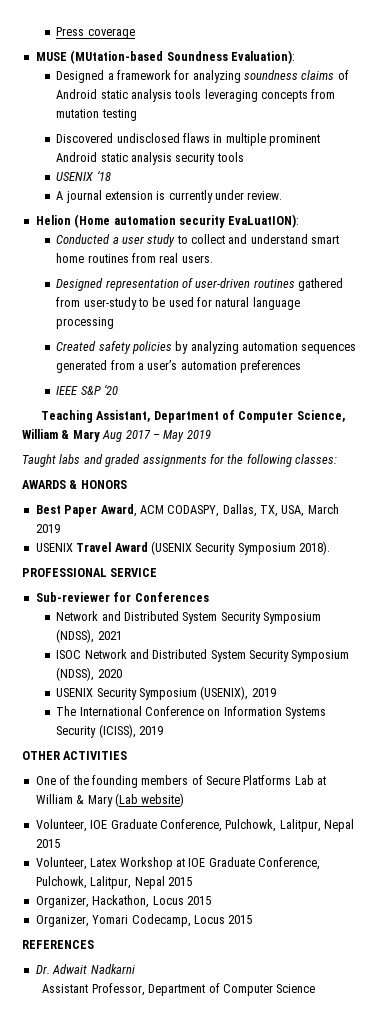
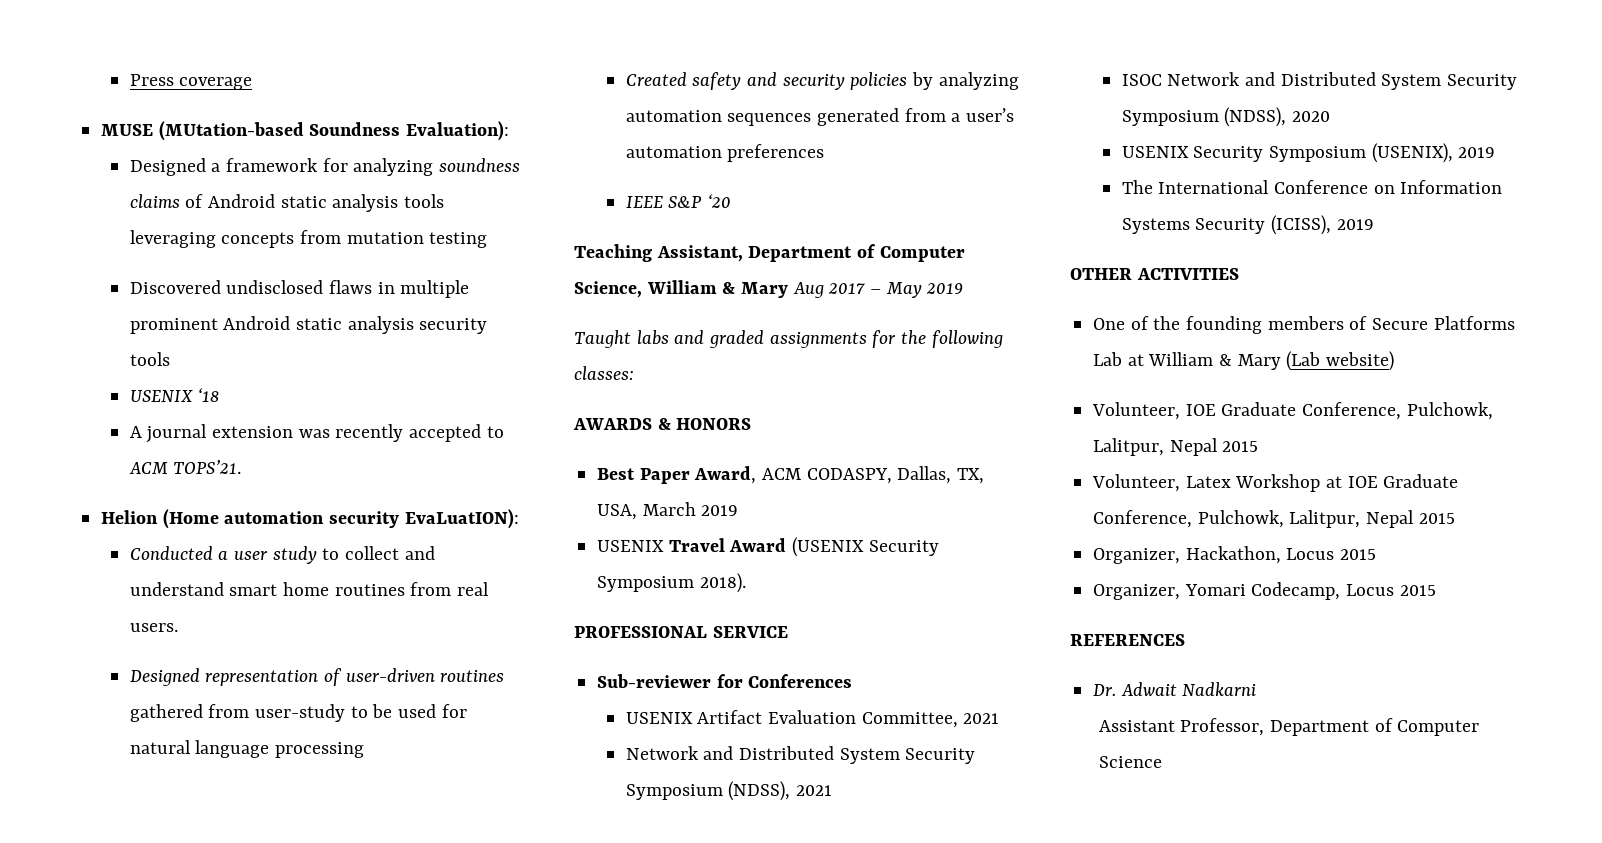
[156,190,283,203] is currently under review. -> [298,424,504,442] [128,460,242,474] was recently accepted to ACM TOPS’21.
(131, 347) none -> [746,72,845,90] and security
(209, 597) none -> [625,710,1000,728] // USENIX Artifact Evaluation Committee, 2021

